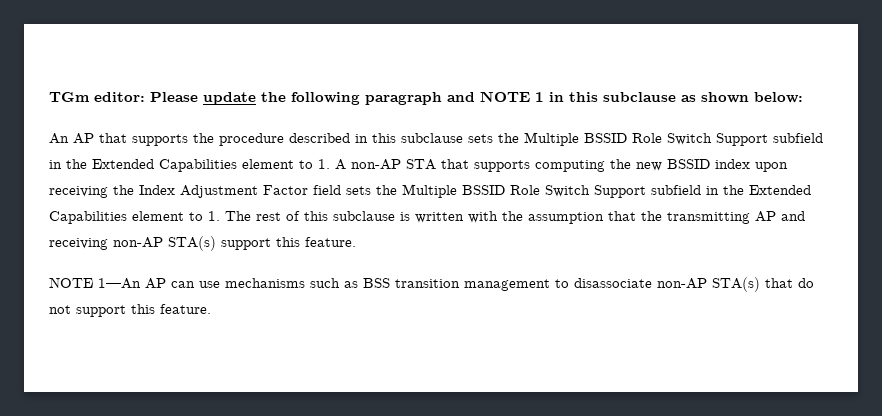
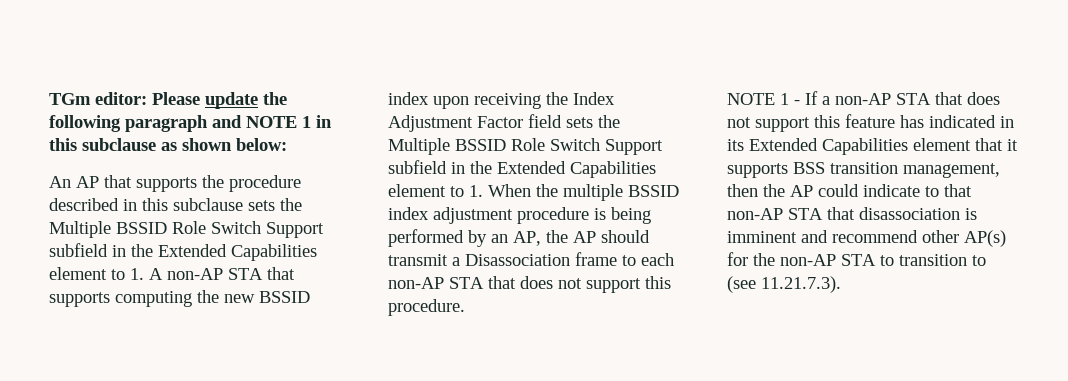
[225,211,805,224] [49,236,356,251] [49,277,814,292] [49,304,211,317] The rest of this subclause is written with the assumption that the transmitting AP and receiving non-AP STA(s) support this feature. // NOTE 1—An AP can use mechanisms such as BSS transition management to disassociate non-AP STA(s) that do not support this feature. -> [488,184,679,201] [388,207,651,224] [388,229,650,247] [388,252,674,266] [388,276,671,293] [388,299,465,316] [727,91,1000,105] [727,114,1014,132] [727,138,1018,155] [727,162,1000,178] [727,184,972,197] [727,207,977,220] [727,230,1006,247] [727,252,986,266] [727,276,841,293] When the multiple BSSID index adjustment procedure is being performed by an AP, the AP should transmit a Disassociation frame to each non-AP STA that does not support this procedure. // NOTE 1 - If a non-AP STA that does not support this feature has indicated in its Extended Capabilities element that it supports BSS transition management, then the AP could indicate to that non-AP STA that disassociation is imminent and recommend other AP(s) for the non-AP STA to transition to (see 11.21.7.3).

